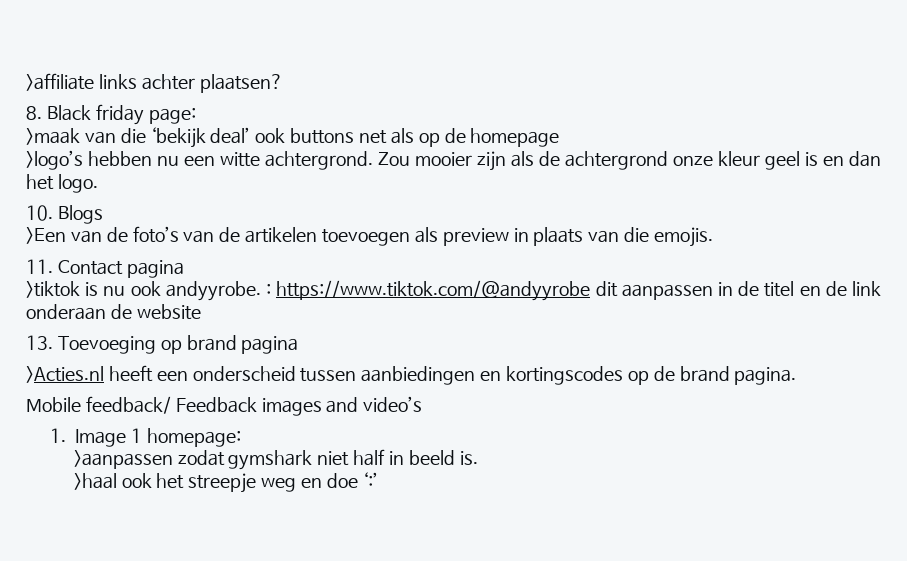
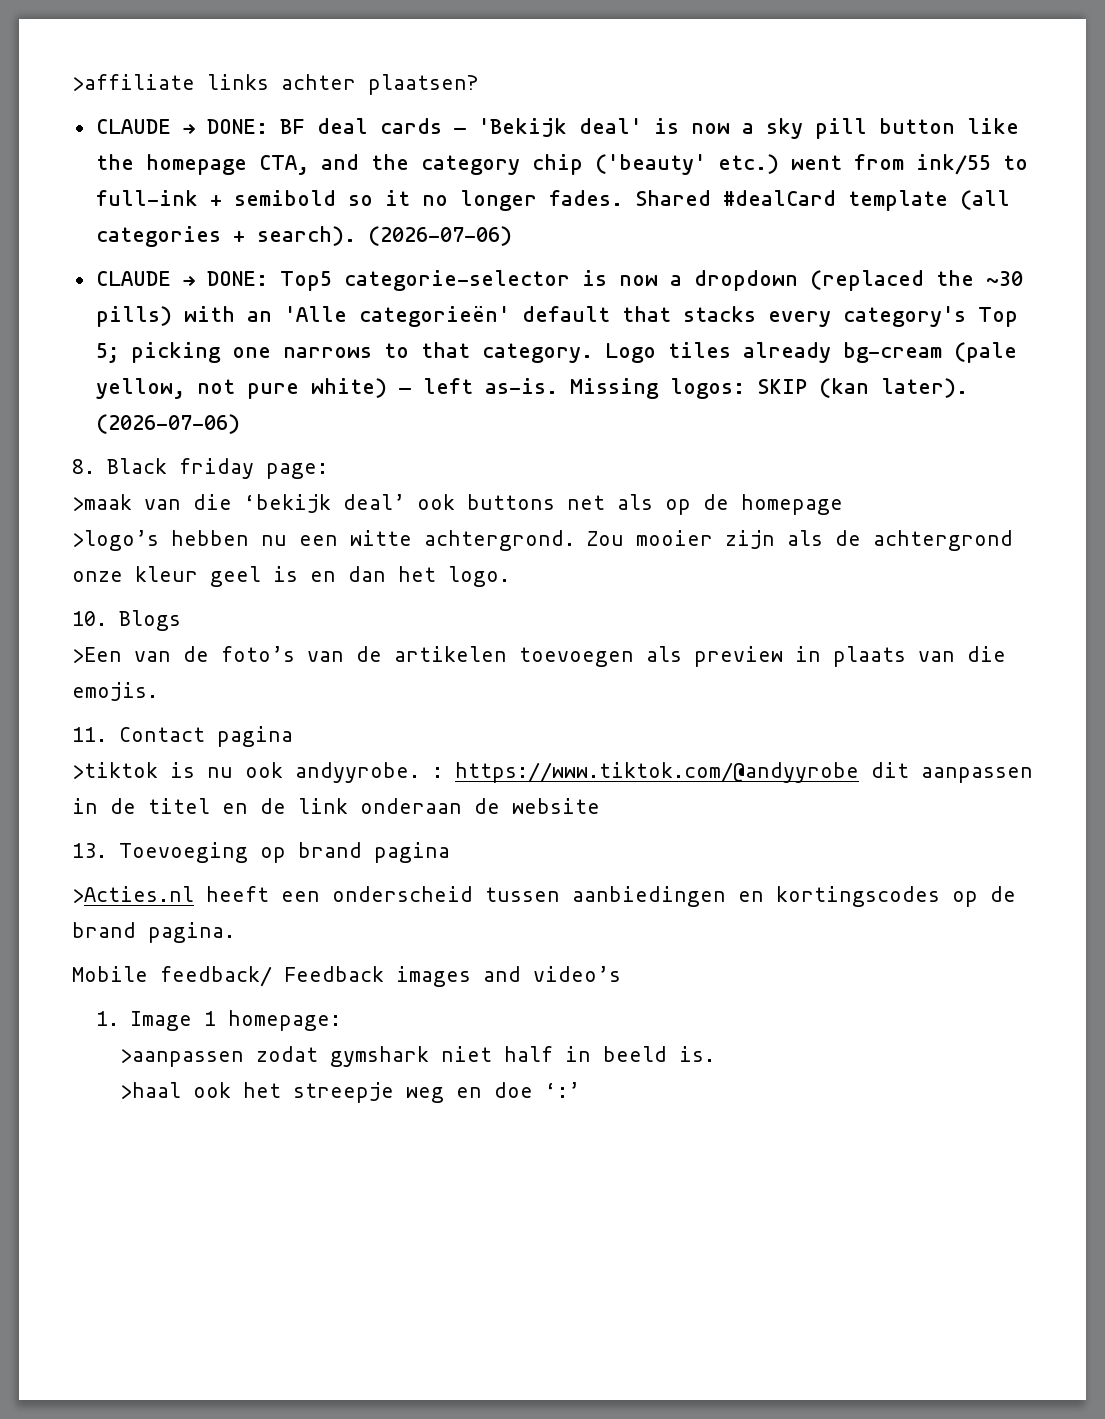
(283, 83) none -> [95,118,1019,139] [95,154,1028,175] [95,190,1010,211] [95,226,512,247] [95,270,1023,291] [95,306,1018,327] [95,342,1017,363] [95,378,968,399] [95,414,240,434] // CLAUDE → DONE: BF deal cards — 'Bekijk deal' is now a sky pill button like the homepage CTA, and the category chip ('beauty' etc.) went from ink/55 to full-ink + semibold so it no longer fades. Shared #dealCard template (all categories + search). (2026-07-06) // CLAUDE → DONE: Top5 categorie-selector is now a dropdown (replaced the ~30 pills) with an 'Alle categorieën' default that stacks every category's Top 5; picking one narrows to that category. Logo tiles already bg-cream (pale yellow, not pure white) — left as-is. Missing logos: SKIP (kan later). (2026-07-06)

